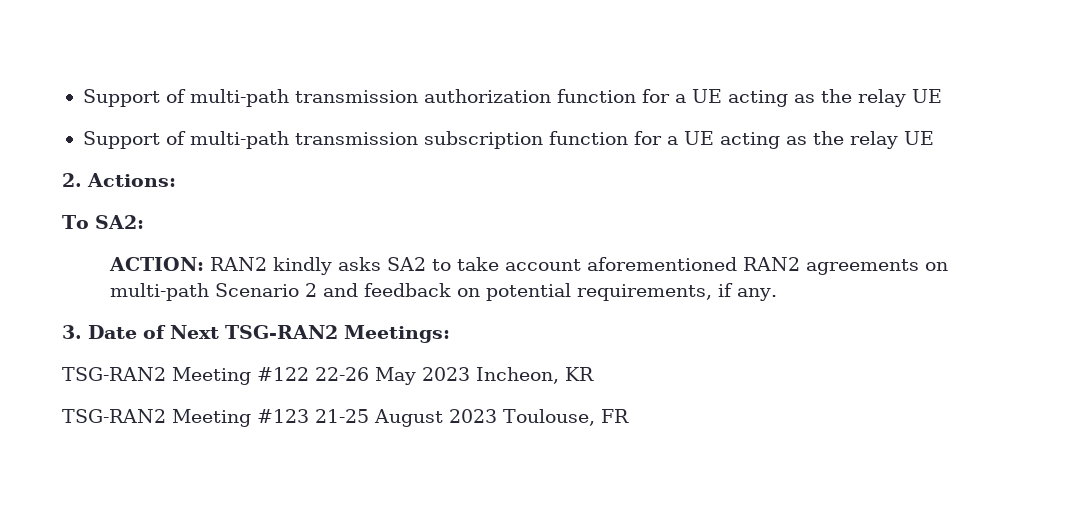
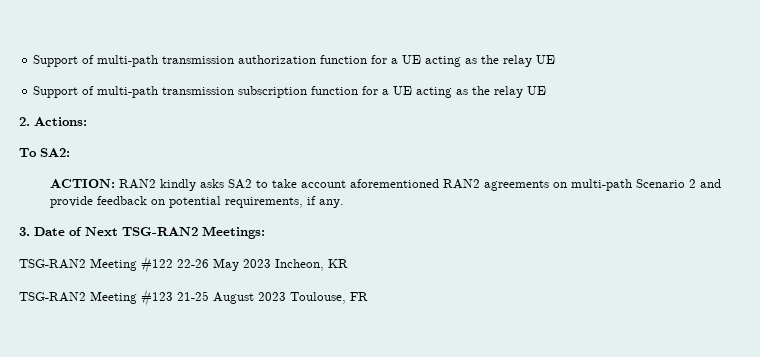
(358, 290) none -> [49,196,93,208] provide

